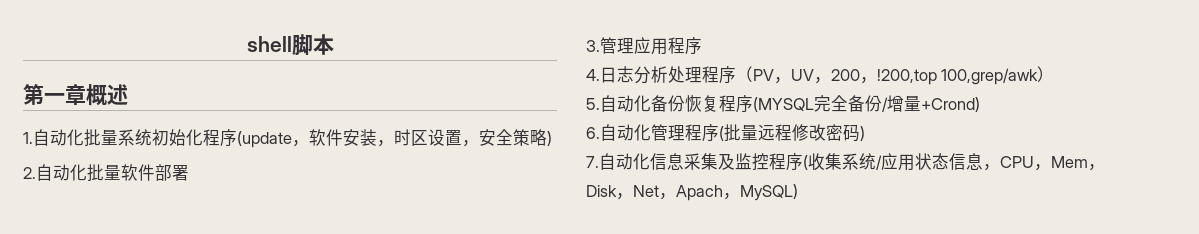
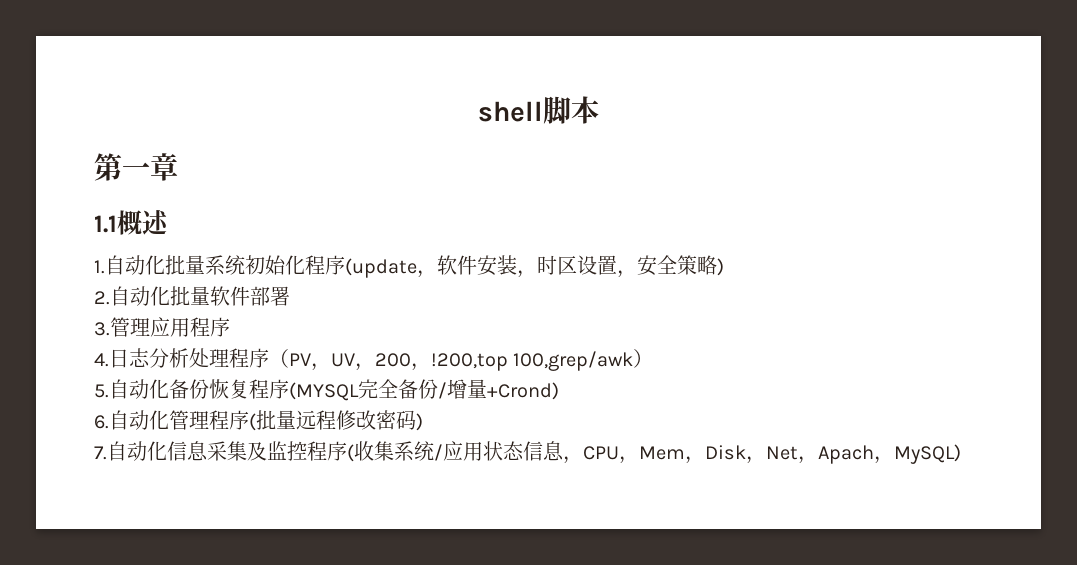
(86, 94) none -> [94,215,117,233] // 1.1

